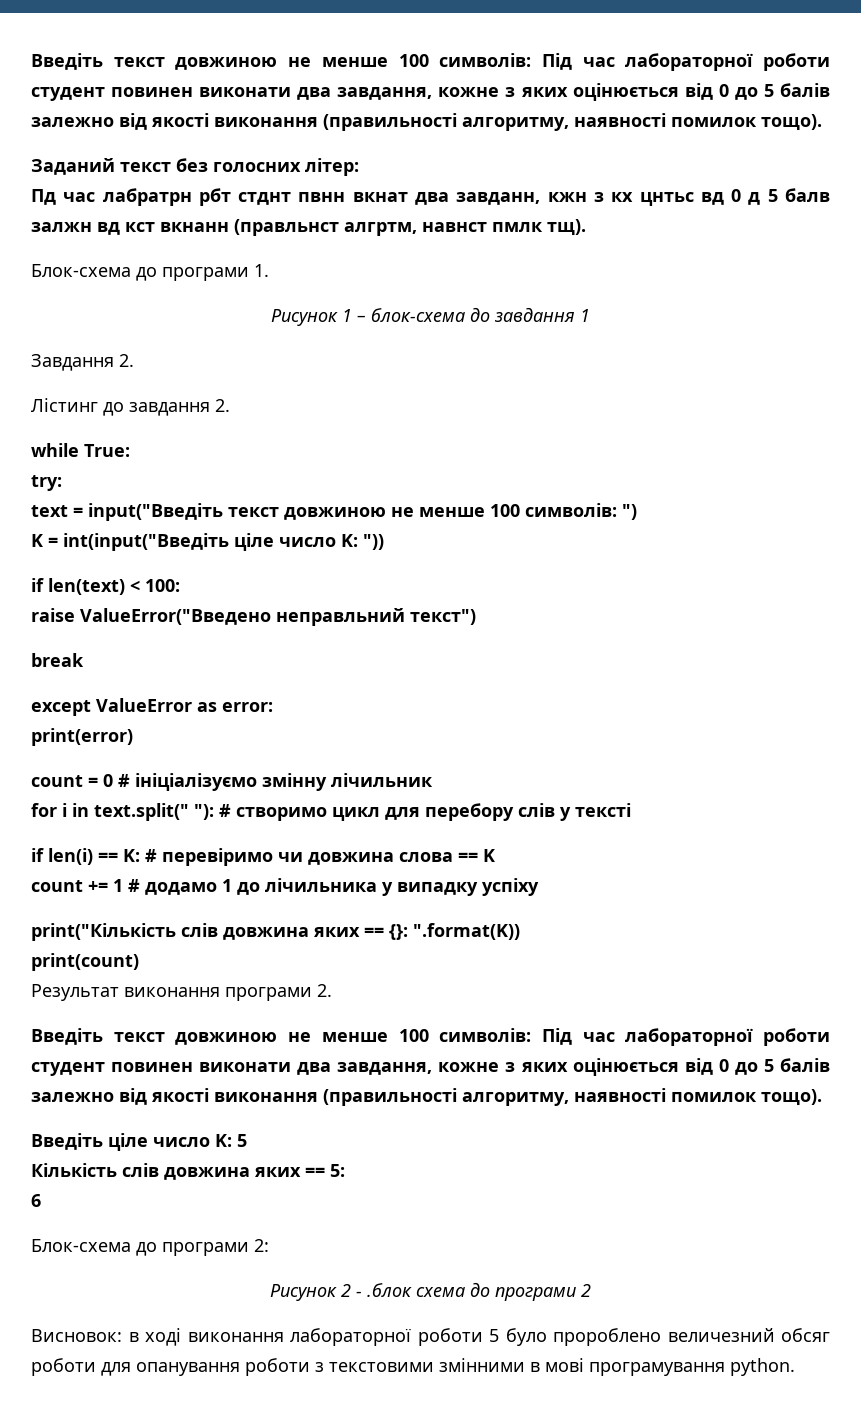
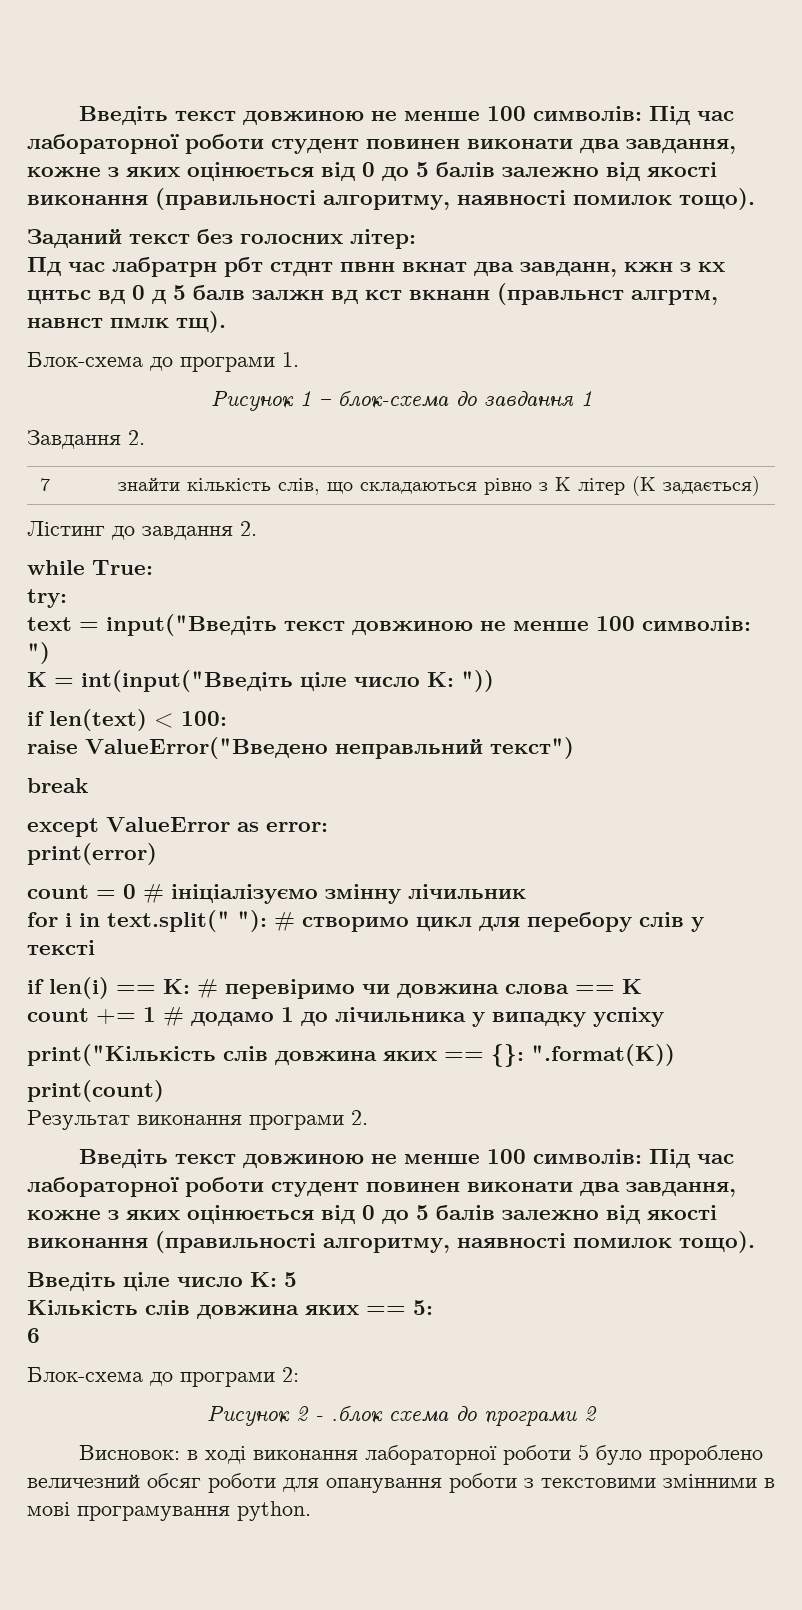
(134, 360) none -> [40,478,50,491] [118,476,761,496] // 7 | знайти кількість слів, що складаються рівно з K літер (K задається)

